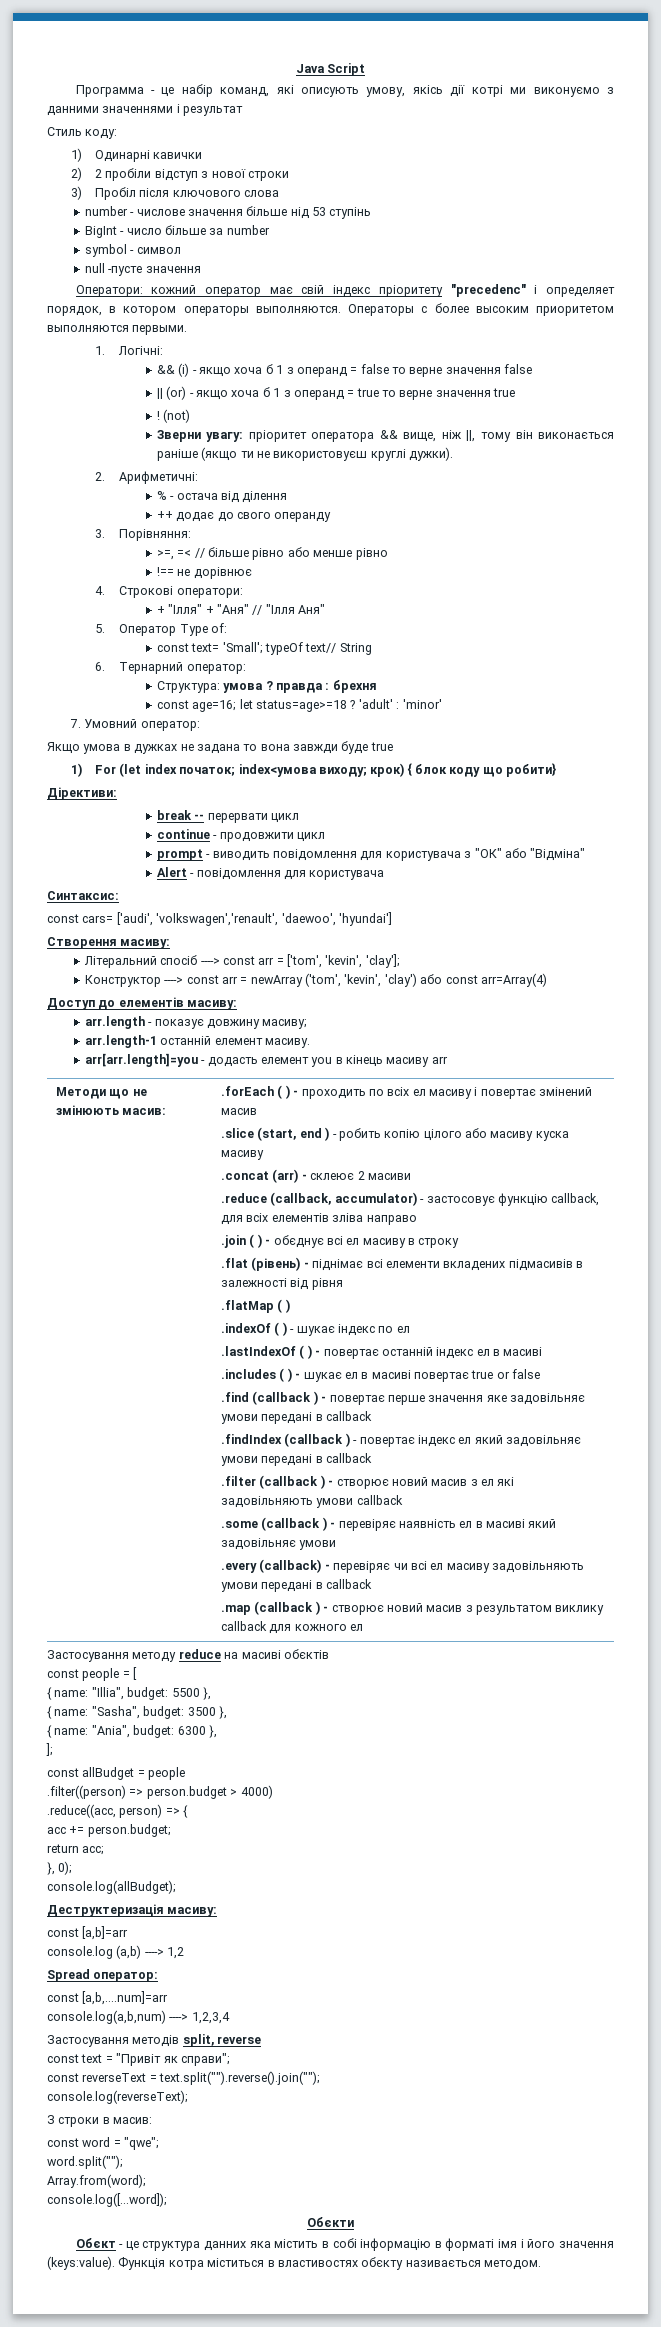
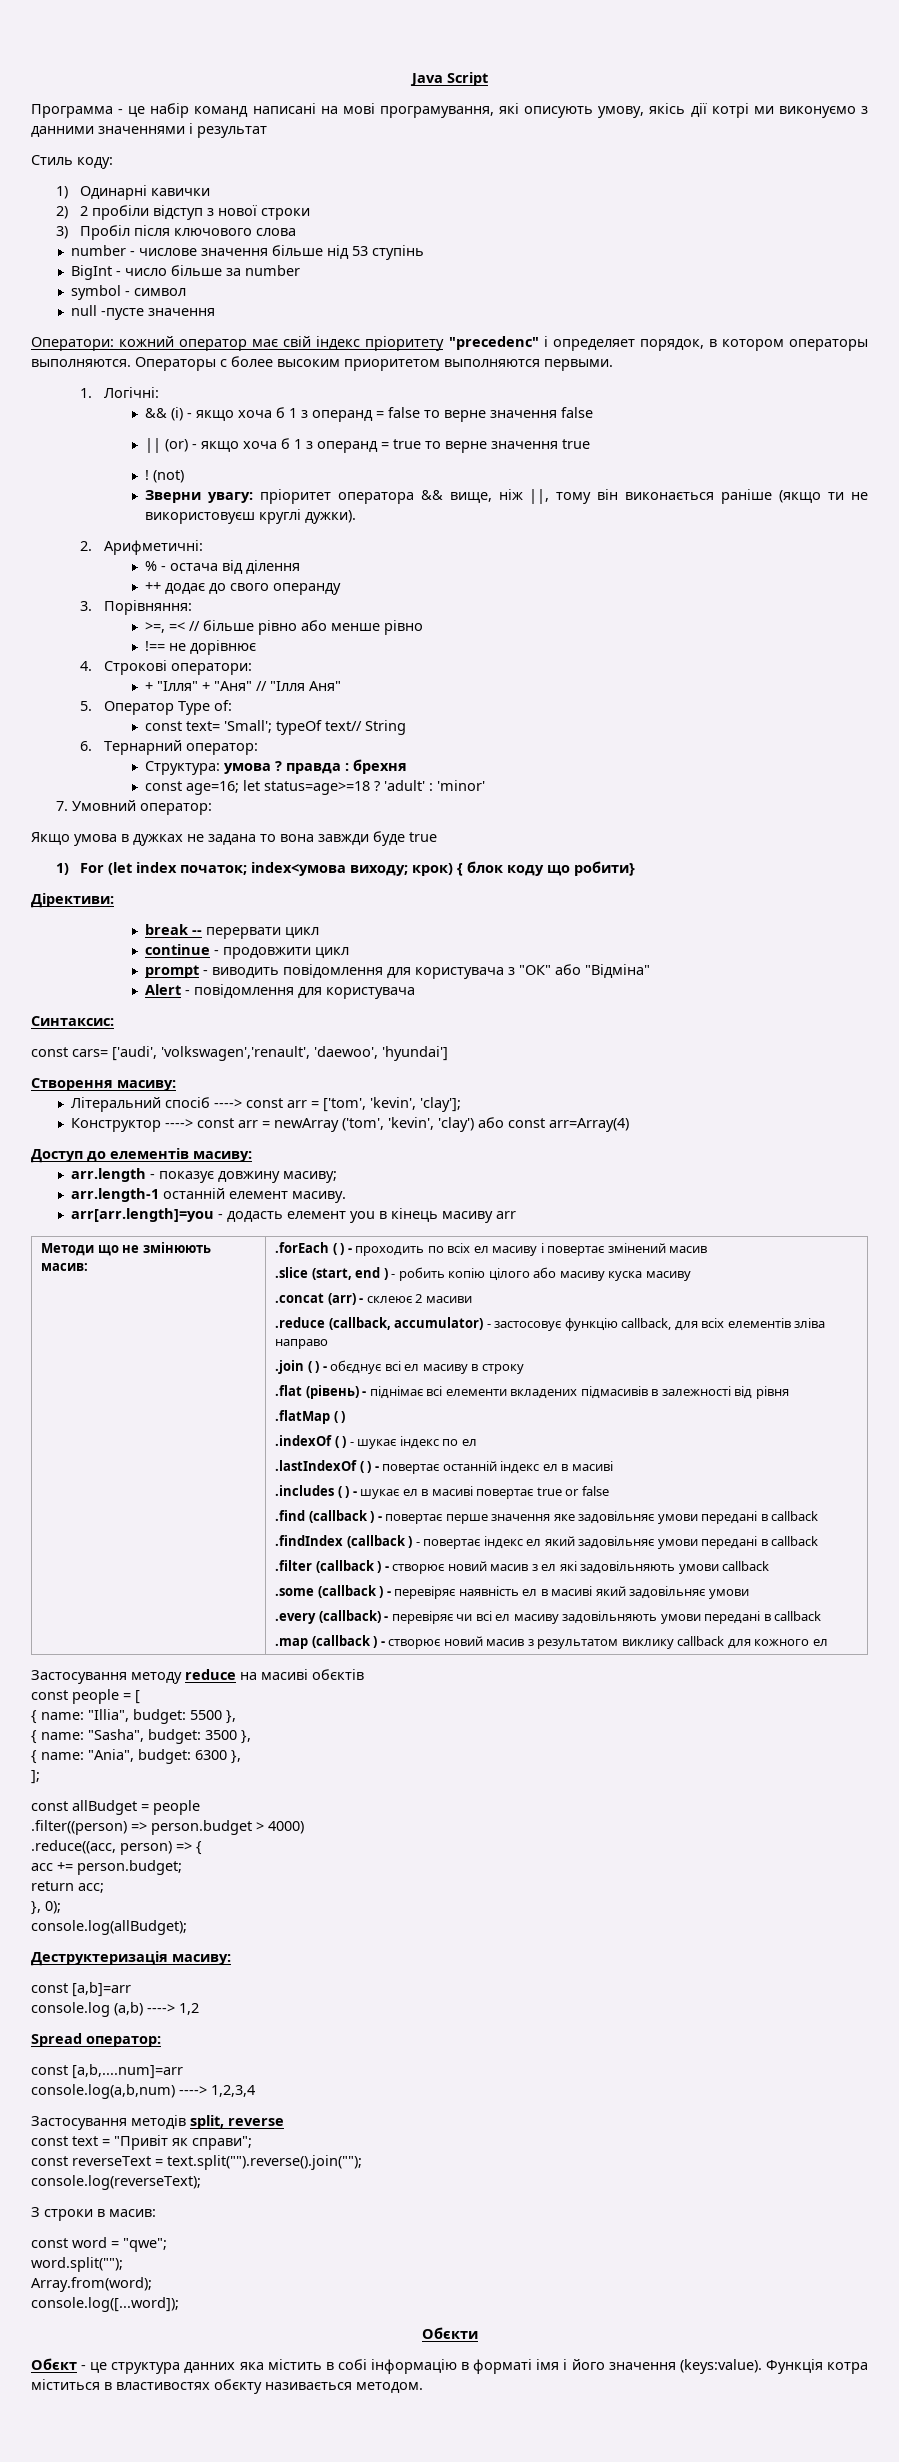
[220,87,270,97] команд, -> [194,103,494,118] команд написані на мові програмування,

